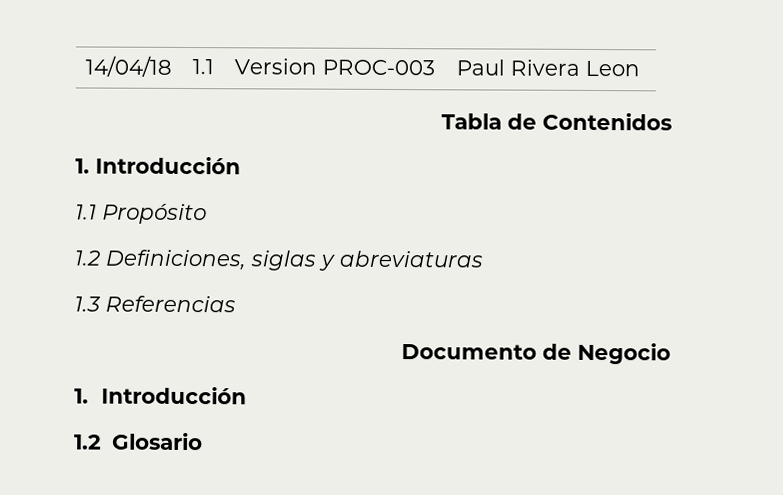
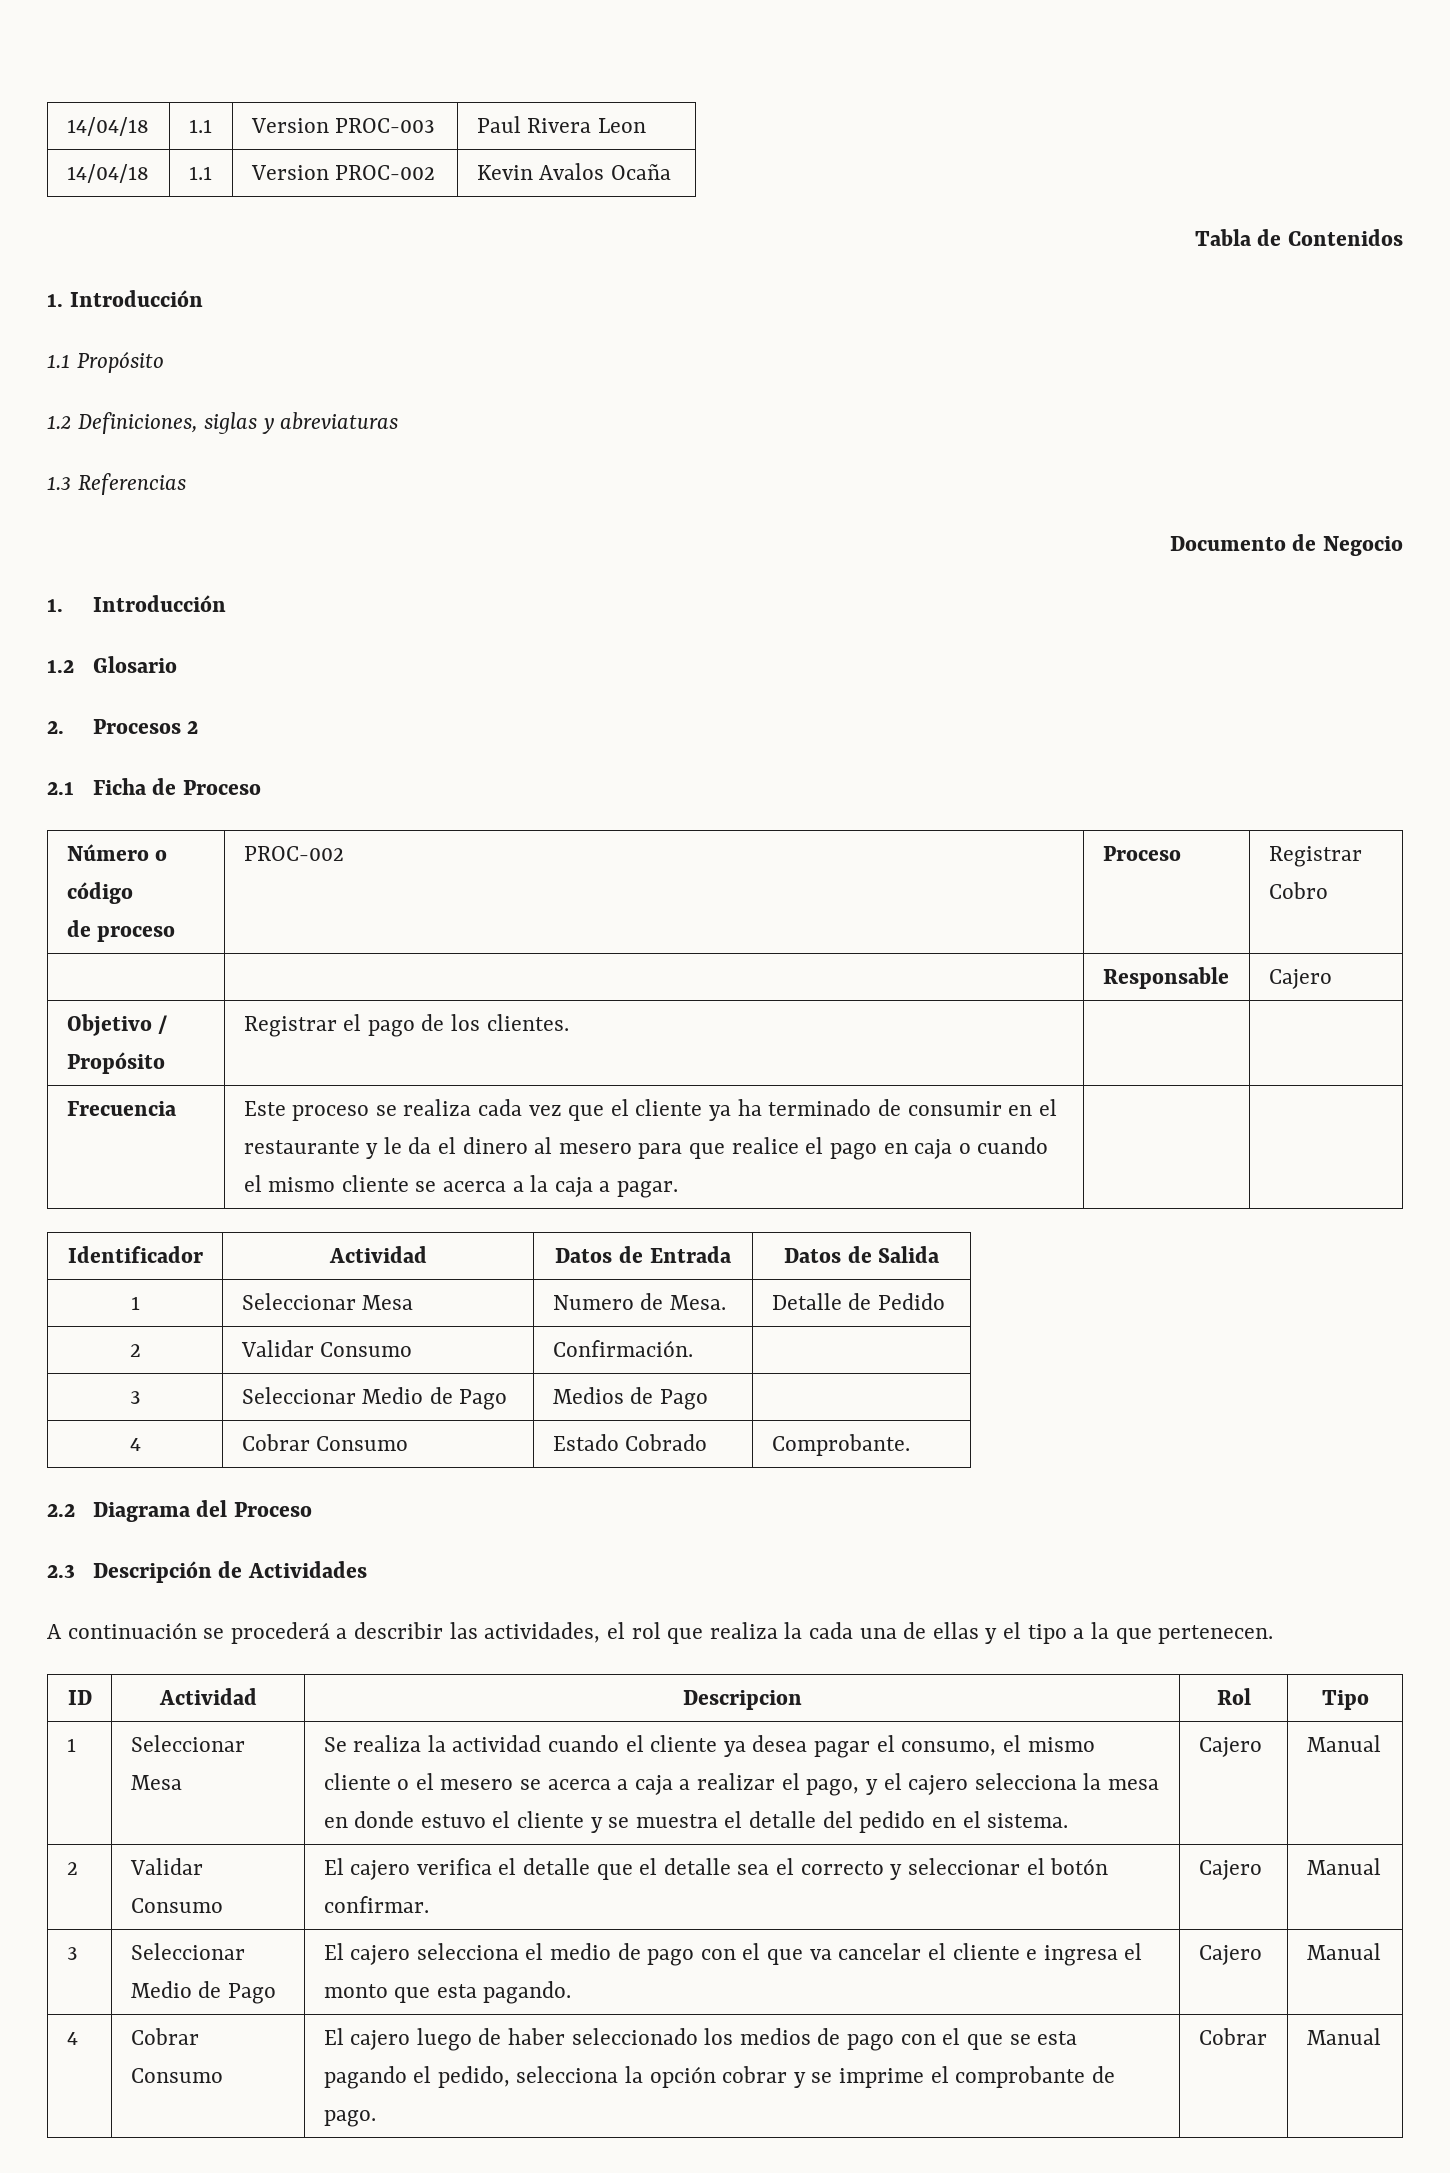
(641, 68) none -> [66,164,149,183] [188,166,212,180] [250,165,436,180] [476,163,671,180] // 14/04/18 | 1.1 | Version PROC-002 | Kevin Avalos Ocaña
(203, 441) none -> [47,719,199,734] [47,778,261,795] [66,844,168,861] [66,882,133,904] [66,920,176,942] [243,846,344,861] [1102,846,1181,861] [1268,846,1362,867] [1268,882,1328,899] [1102,967,1229,989] [1268,969,1332,989] [66,1014,168,1036] [66,1052,165,1074] [243,1014,569,1037] [66,1101,177,1116] [243,1099,1057,1121] [243,1137,1049,1160] [243,1175,679,1198] [67,1246,203,1263] [328,1246,427,1263] [555,1246,732,1263] [783,1246,941,1263] [130,1296,140,1310] [241,1293,414,1310] [552,1293,726,1310] [771,1293,945,1310] [129,1344,141,1357] [240,1340,413,1357] [552,1340,693,1357] [129,1391,141,1404] [241,1387,508,1410] [552,1387,708,1410] [129,1438,141,1451] [241,1434,409,1451] [552,1434,708,1451] [771,1434,910,1456] [47,1500,312,1522] [47,1561,367,1583] [47,1622,1274,1644] [67,1690,92,1705] [158,1688,257,1705] [682,1690,802,1710] [1216,1688,1251,1705] [1321,1690,1369,1710] [66,1738,76,1752] [130,1735,245,1752] [130,1775,182,1790] [323,1735,1095,1758] [323,1773,1159,1796] [323,1811,1069,1833] [1198,1737,1262,1757] [1306,1735,1381,1752] [66,1862,78,1875] [129,1858,203,1875] [130,1898,223,1913] [323,1858,1109,1880] [323,1896,429,1913] [1198,1860,1262,1880] [1306,1858,1381,1875] [66,1947,78,1960] [130,1943,245,1960] [130,1981,276,2004] [323,1943,1143,1966] [323,1981,572,2004] [1198,1945,1262,1965] [1306,1943,1381,1960] [66,2032,78,2045] [130,2028,199,2045] [130,2068,223,2083] [323,2028,1078,2051] [323,2066,1115,2089] [323,2110,376,2127] [1198,2028,1267,2045] [1306,2028,1381,2045] // 2. Procesos 2 // 2.1 Ficha de Proceso // Número o código // de proceso | PROC-002 | Proceso | Registrar Cobro // | | Responsable | Cajero // Objetivo / Propósito | Registrar el pago de los clientes. | | // Frecuencia | Este proceso se realiza cada vez que el cliente ya ha terminado de consumir en el restaurante y le da el dinero al mesero para que realice el pago en caja o cuando el mismo cliente se acerca a la caja a pagar. | | // Identificador | Actividad | Datos de Entrada | Datos de Salida // 1 | Seleccionar Mesa | Numero de Mesa. | Detalle de Pedido // 2 | Validar Consumo | Confirmación. | // 3 | Seleccionar Medio de Pago | Medios de Pago | // 4 | Cobrar Consumo | Estado Cobrado | Comprobante. // 2.2 Diagrama del Proceso // 2.3 Descripción de Actividades // A continuación se procederá a describir las actividades, el rol que realiza la cada una de ellas y el tipo a la que pertenecen. // ID | Actividad | Descripcion | Rol | Tipo // 1 | Seleccionar Mesa | Se realiza la actividad cuando el cliente ya desea pagar el consumo, el mismo cliente o el mesero se acerca a caja a realizar el pago, y el cajero selecciona la mesa en donde estuvo el cliente y se muestra el detalle del pedido en el sistema. | Cajero | Manual // 2 | Validar Consumo | El cajero verifica el detalle que el detalle sea el correcto y seleccionar el botón confirmar. | Cajero | Manual // 3 | Seleccionar Medio de Pago | El cajero selecciona el medio de pago con el que va cancelar el cliente e ingresa el monto que esta pagando. | Cajero | Manual // 4 | Cobrar Consumo | El cajero luego de haber seleccionado los medios de pago con el que se esta pagando el pedido, selecciona la opción cobrar y se imprime el comprobante de pago. | Cobrar | Manual

